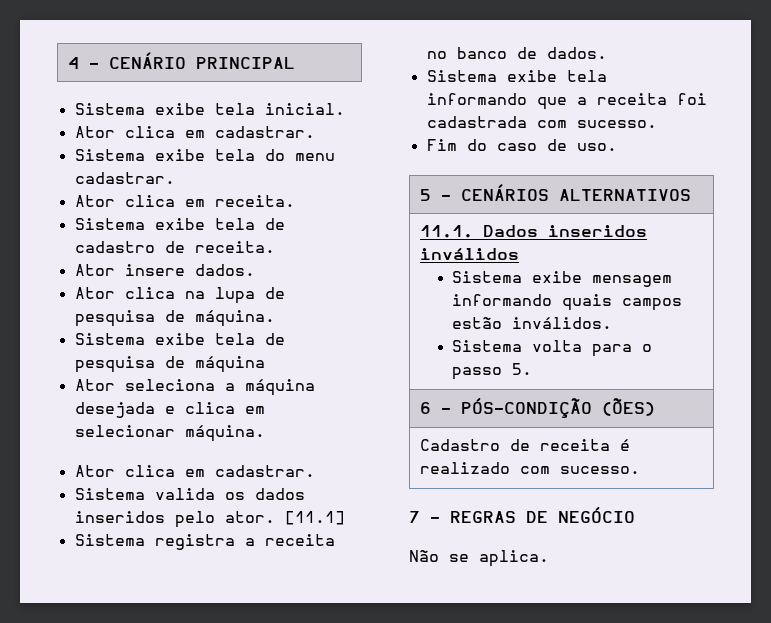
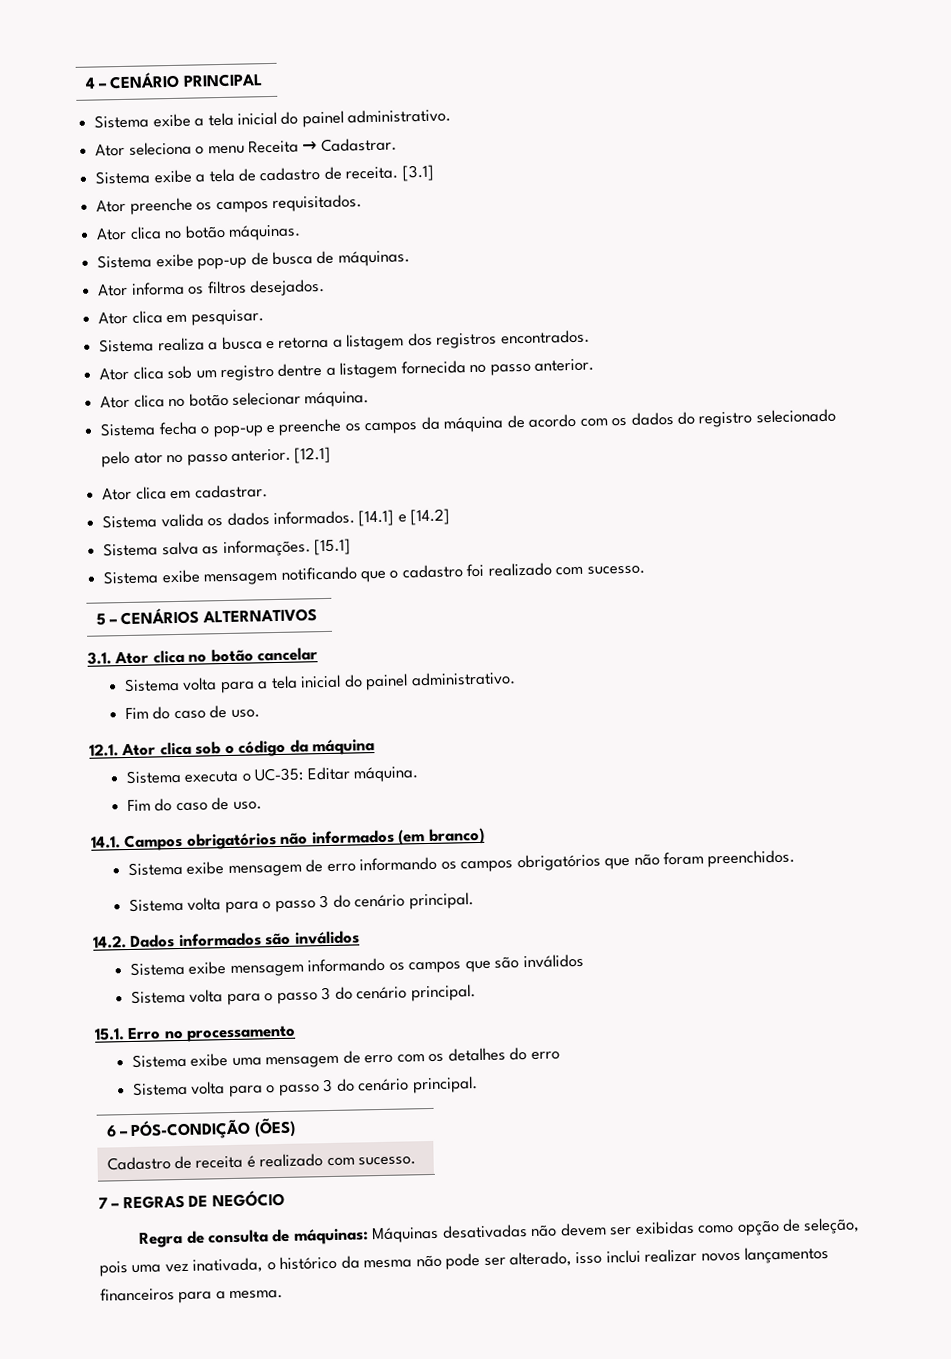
[214,103,345,115] [74,126,315,138] [74,149,335,161] [74,172,175,184] [74,195,295,207] [74,218,205,230] tela inicial. // Ator clica em cadastrar. // Sistema exibe tela do menu cadastrar. // Ator clica em receita. // Sistema exibe -> [194,108,452,128] [95,137,397,157] [95,169,206,185] a tela inicial do painel administrativo. // Ator seleciona o menu Receita → Cadastrar. // Sistema exibe a
[74,264,255,276] [74,287,285,304] [74,310,275,327] [74,333,285,345] [74,356,265,373] [74,379,315,396] [74,402,265,418] [74,425,265,442] // Ator insere dados. // Ator clica na lupa de pesquisa de máquina. // Sistema exibe tela de pesquisa de máquina // Ator seleciona a máquina desejada e clica em selecionar máquina. -> [401,164,434,182] [96,194,362,215] [96,224,301,241] [97,250,410,270] [97,278,325,297] [98,309,264,326] [99,329,590,353] [99,358,595,382] [100,391,370,409] [100,408,836,438] [101,446,332,468] [3.1] // Ator preenche os campos requisitados. // Ator clica no botão máquinas. // Sistema exibe pop-up de busca de máquinas. // Ator informa os filtros desejados. // Ator clica em pesquisar. // Sistema realiza a busca e retorna a listagem dos registros encontrados. // Ator clica sob um registro dentre a listagem fornecida no passo anterior. // Ator clica no botão selecionar máquina. // Sistema fecha o pop-up e preenche os campos da máquina de acordo com os dados do registro selecionado pelo ator no passo anterior. [12.1]
[74,511,345,528] [74,534,335,550] [426,47,607,59] [426,70,607,82] [426,93,707,110] [426,116,657,128] [426,139,617,151] [419,184,691,201] [419,225,647,238] [419,248,519,260] [451,271,672,287] [451,294,682,311] [451,317,612,329] [451,340,652,357] [451,363,532,380] inseridos pelo ator. [11.1] // Sistema registra a receita no banco de dados. // Sistema exibe tela informando que a receita foi cadastrada com sucesso. // Fim do caso de uso. // 5 – CENÁRIOS ALTERNATIVOS // 11.1. Dados inseridos inválidos // Sistema exibe mensagem informando quais campos estão inválidos. // Sistema volta para o passo 5. -> [272,508,451,527] [103,538,351,558] [103,562,645,586] [95,607,317,626] [87,647,319,665] [123,671,516,694] [124,704,260,720] [89,738,376,757] [125,766,420,785] [126,796,262,812] [91,827,485,852] [127,849,796,878] [128,892,474,914] [93,930,360,949] [129,953,584,977] [130,984,476,1006] [94,1025,297,1042] [131,1047,560,1069] [132,1076,478,1098] informados. [14.1] e [14.2] // Sistema salva as informações. [15.1] // Sistema exibe mensagem notificando que o cadastro foi realizado com sucesso. // 5 – CENÁRIOS ALTERNATIVOS // 3.1. Ator clica no botão cancelar // Sistema volta para a tela inicial do painel administrativo. // Fim do caso de uso. // 12.1. Ator clica sob o código da máquina // Sistema executa o UC-35: Editar máquina. // Fim do caso de uso. // 14.1. Campos obrigatórios não informados (em branco) // Sistema exibe mensagem de erro informando os campos obrigatórios que não foram preenchidos. // Sistema volta para o passo 3 do cenário principal. // 14.2. Dados informados são inválidos // Sistema exibe mensagem informando os campos que são inválidos // Sistema volta para o passo 3 do cenário principal. // 15.1. Erro no processamento // Sistema exibe uma mensagem de erro com os detalhes do erro // Sistema volta para o passo 3 do cenário principal.
[409,550,549,567] Não se aplica. -> [139,1217,861,1248] [99,1246,830,1277] [100,1287,284,1304] Regra de consulta de máquinas: Máquinas desativadas não devem ser exibidas como opção de seleção, pois uma vez inativada, o histórico da mesma não pode ser alterado, isso inclui realizar novos lançamentos financeiros para a mesma.

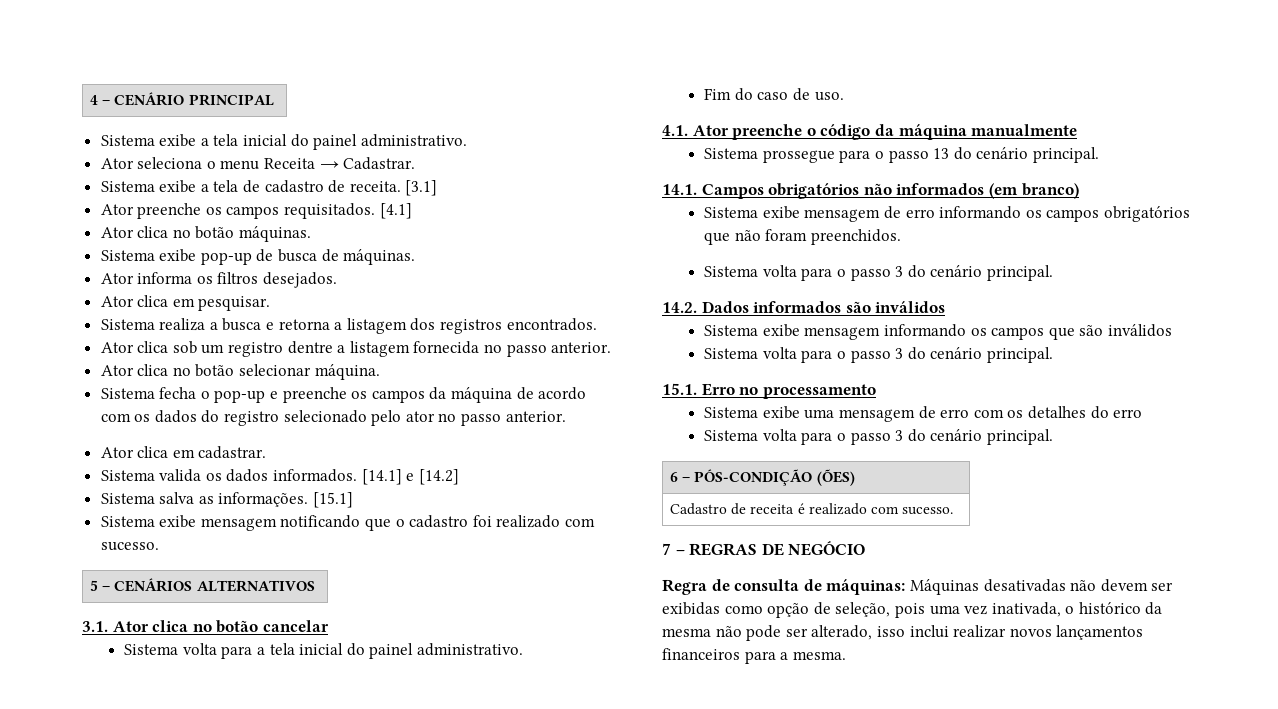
(362, 203) none -> [379,203,412,219] [4.1]
[294,446,332,464] [12.1] -> (566, 416) none
[89,741,222,757] 12.1. Ator clica sob -> [662,124,803,140] 4.1. Ator preenche
[125,766,420,785] [126,796,262,812] // Sistema executa o UC-35: Editar máquina. // Fim do caso de uso. -> [971,124,1078,136] [704,147,1099,163] manualmente // Sistema prossegue para o passo 13 do cenário principal.

